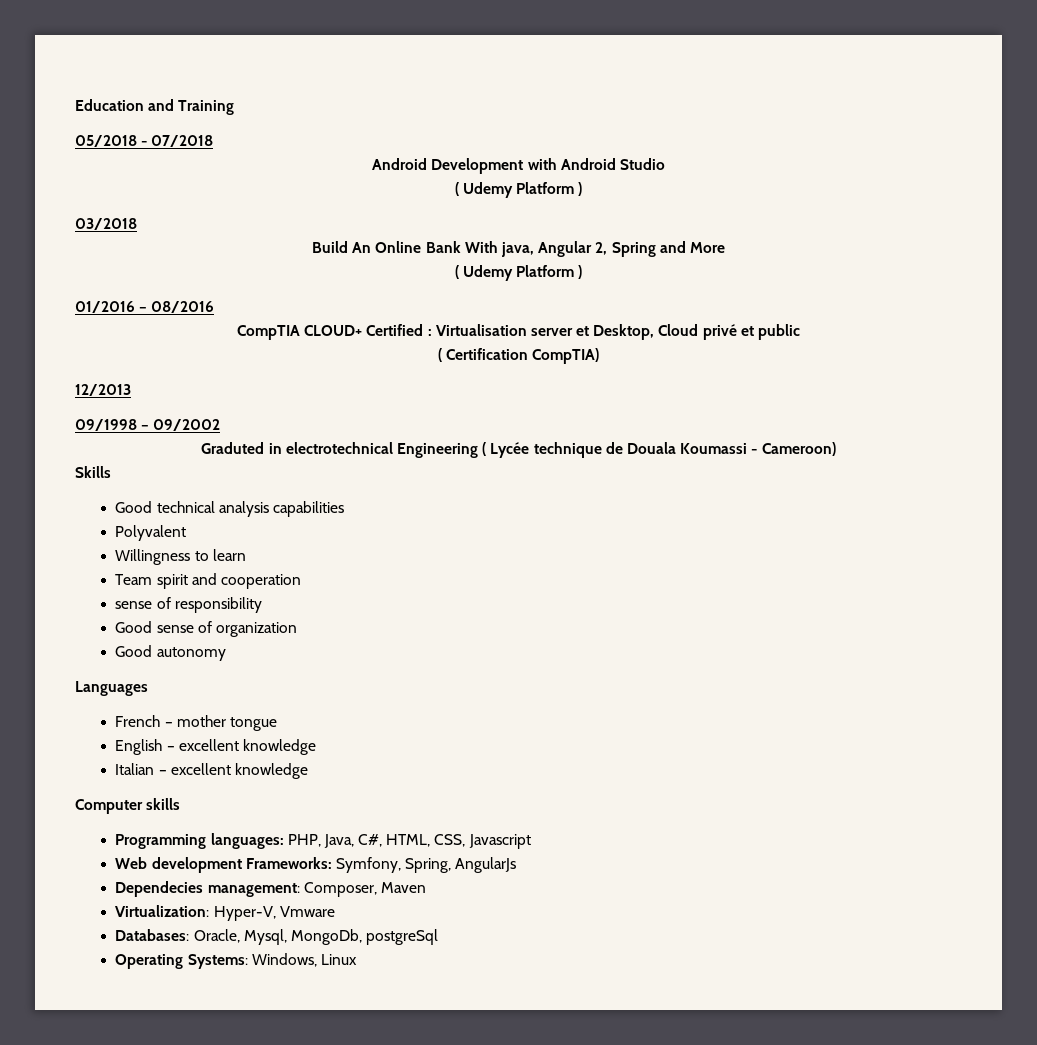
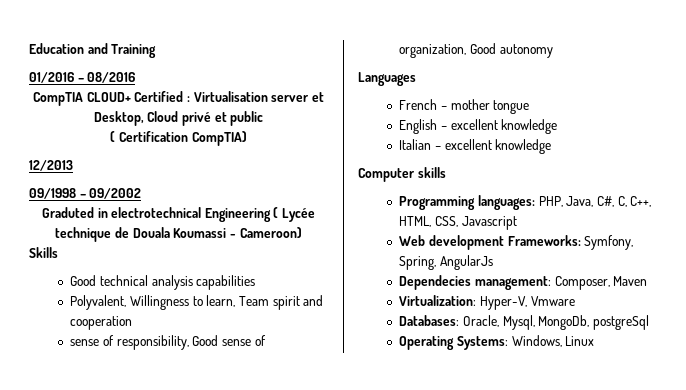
[75,135,214,147] [372,158,665,174] [454,182,583,198] [75,218,137,230] [312,241,725,257] [454,265,583,281] // 05/2018 - 07/2018 // Android Development with Android Studio // ( Udemy Platform ) // 03/2018 // Build An Online Bank With java, Angular 2, Spring and More // ( Udemy Platform ) -> (157, 51) none
[115,525,187,541] Polyvalent // -> [70,295,127,310] Polyvalent,
[212,549,246,561] learn // -> [206,295,236,307] learn,
[174,597,262,613] responsibility // -> [116,335,189,350] responsibility,
[215,622,297,637] organization // -> [399,44,467,58] organization,
(383, 840) none -> [617,196,652,207] C, C++,

